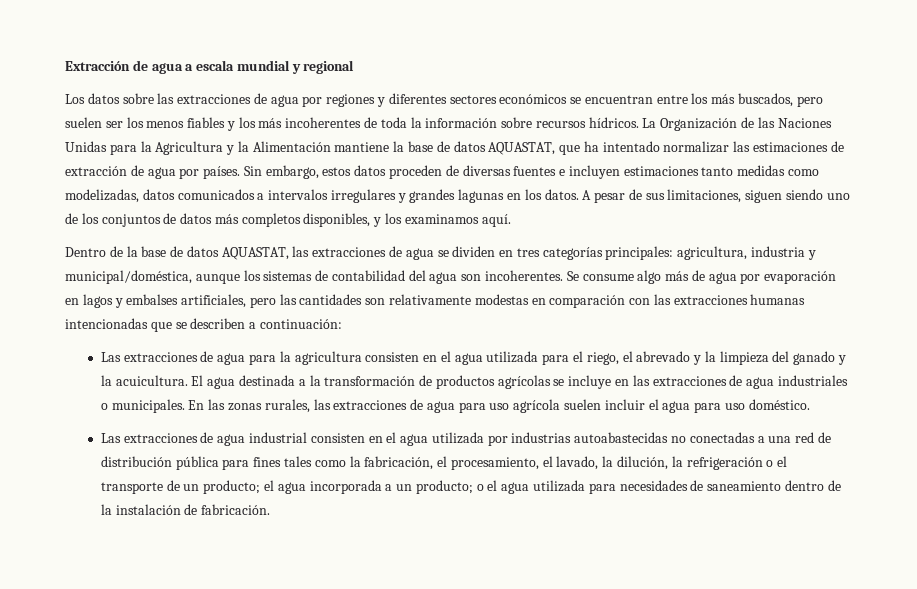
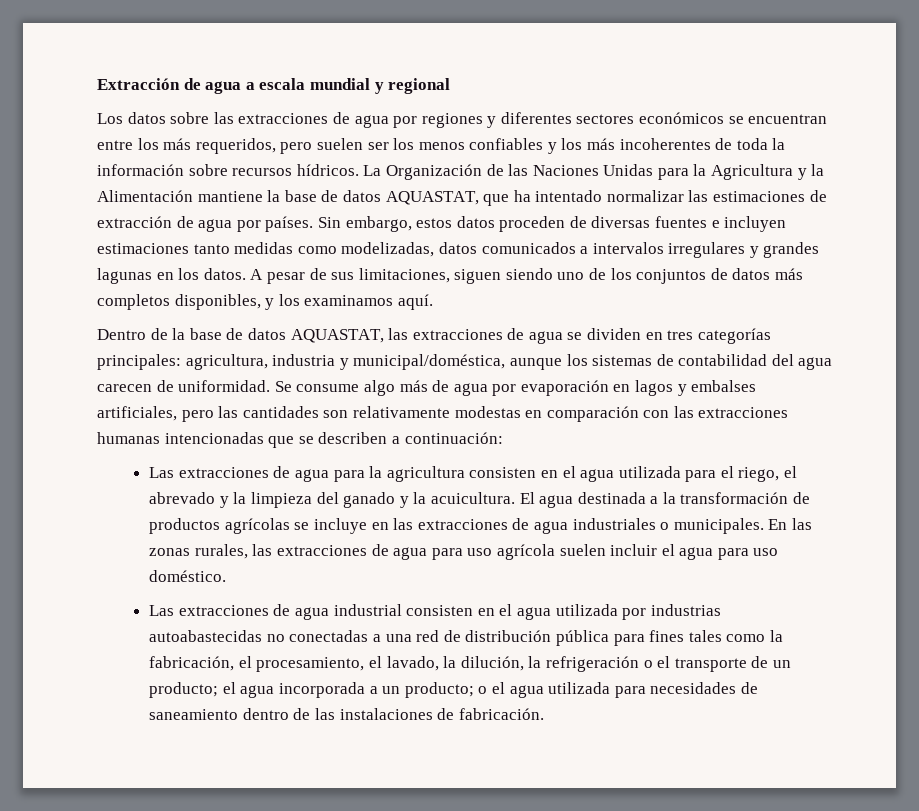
[738,93,794,107] buscados, -> [195,138,276,154] requeridos,
[187,117,226,128] fiables -> [469,138,544,150] confiables
[461,270,564,281] son incoherentes. -> [97,380,271,392] carecen de uniformidad.
[100,504,181,515] la instalación -> [314,708,433,720] las instalaciones

